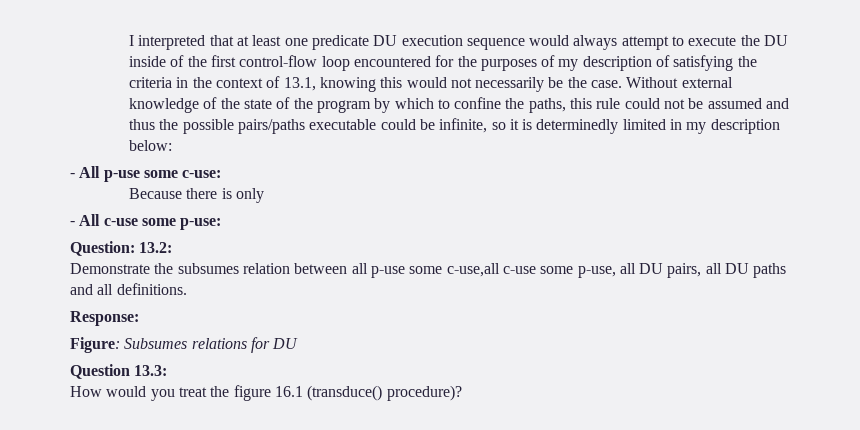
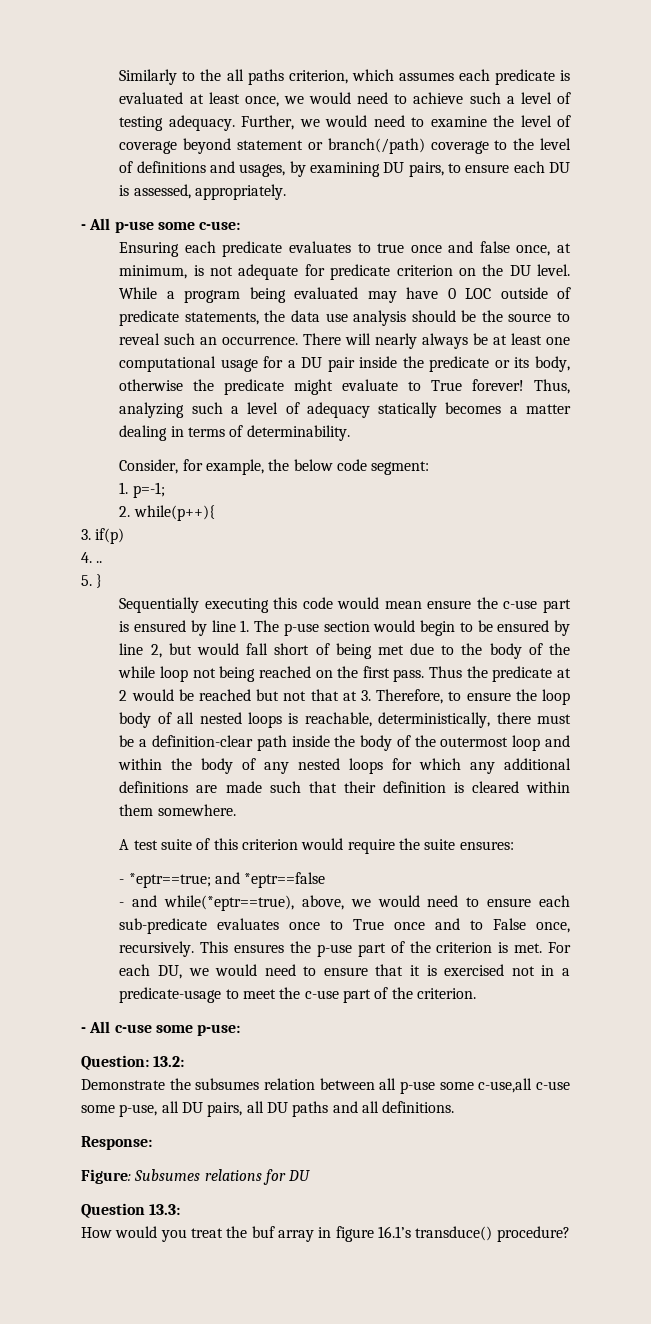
[128,35,789,50] [128,55,757,71] [128,76,733,92] [128,97,790,113] [128,118,780,134] [128,140,172,151] I interpreted that at least one predicate DU execution sequence would always attempt to execute the DU inside of the first control-flow loop encountered for the purposes of my description of satisfying the criteria in the context of 13.1, knowing this would not necessarily be the case. Without external knowledge of the state of the program by which to confine the paths, this rule could not be assumed and thus the possible pairs/paths executable could be infinite, so it is determinedly limited in my description below: -> [119,69,571,85] [119,92,572,107] [119,115,571,131] [119,138,572,154] [119,161,570,177] [119,184,287,200] Similarly to the all paths criterion, which assumes each predicate is evaluated at least once, we would need to achieve such a level of testing adequacy. Further, we would need to examine the level of coverage beyond statement or branch(/path) coverage to the level of definitions and usages, by examining DU pairs, to ensure each DU is assessed, appropriately.
[128,188,264,203] Because there is only -> [119,241,572,257] [119,264,570,280] [119,287,571,303] [119,310,571,326] [119,333,571,349] [119,356,570,372] [119,379,571,395] [119,402,572,418] [119,425,350,441] [119,459,430,475] [119,482,165,498] [119,505,215,521] [81,528,125,544] [81,552,103,563] [81,574,103,588] [119,597,571,613] [119,620,570,636] [119,643,571,659] [118,666,572,682] [119,689,571,705] [119,712,571,728] [119,735,571,751] [118,758,571,774] [119,781,570,793] [119,804,236,816] [119,838,514,854] [119,872,326,888] [119,895,571,911] [119,918,570,934] [119,941,571,957] [119,964,570,979] [119,987,476,1003] Ensuring each predicate evaluates to true once and false once, at minimum, is not adequate for predicate criterion on the DU level. While a program being evaluated may have 0 LOC outside of predicate statements, the data use analysis should be the source to reveal such an occurrence. There will nearly always be at least one computational usage for a DU pair inside the predicate or its body, otherwise the predicate might evaluate to True forever! Thus, analyzing such a level of adequacy statically becomes a matter dealing in terms of determinability. // Consider, for example, the below code segment: // 1. p=-1; // 2. while(p++){ // 3. if(p) // 4. .. // 5. } // Sequentially executing this code would mean ensure the c-use part is ensured by line 1. The p-use section would begin to be ensured by line 2, but would fall short of being met due to the body of the while loop not being reached on the first pass. Thus the predicate at 2 would be reached but not that at 3. Therefore, to ensure the loop body of all nested loops is reachable, deterministically, there must be a definition-clear path inside the body of the outermost loop and within the body of any nested loops for which any additional definitions are made such that their definition is cleared within them somewhere. // A test suite of this criterion would require the suite ensures: // - *eptr==true; and *eptr==false // - and while(*eptr==true), above, we would need to ensure each sub-predicate evaluates once to True once and to False once, recursively. This ensures the p-use part of the criterion is met. For each DU, we would need to ensure that it is exercised not in a predicate-usage to meet the c-use part of the criterion.
[233,385,462,401] figure 16.1 (transduce() procedure)? -> [251,1226,570,1242] buf array in figure 16.1’s transduce() procedure?

